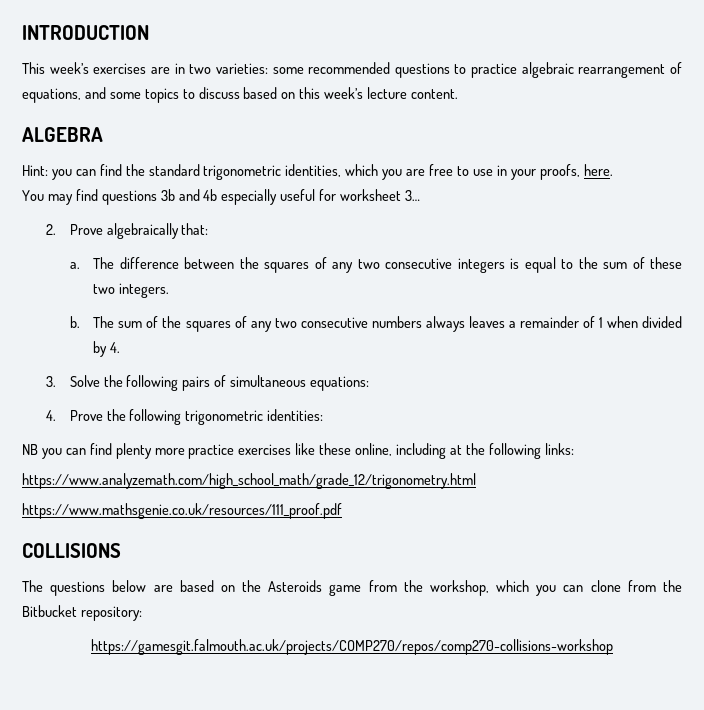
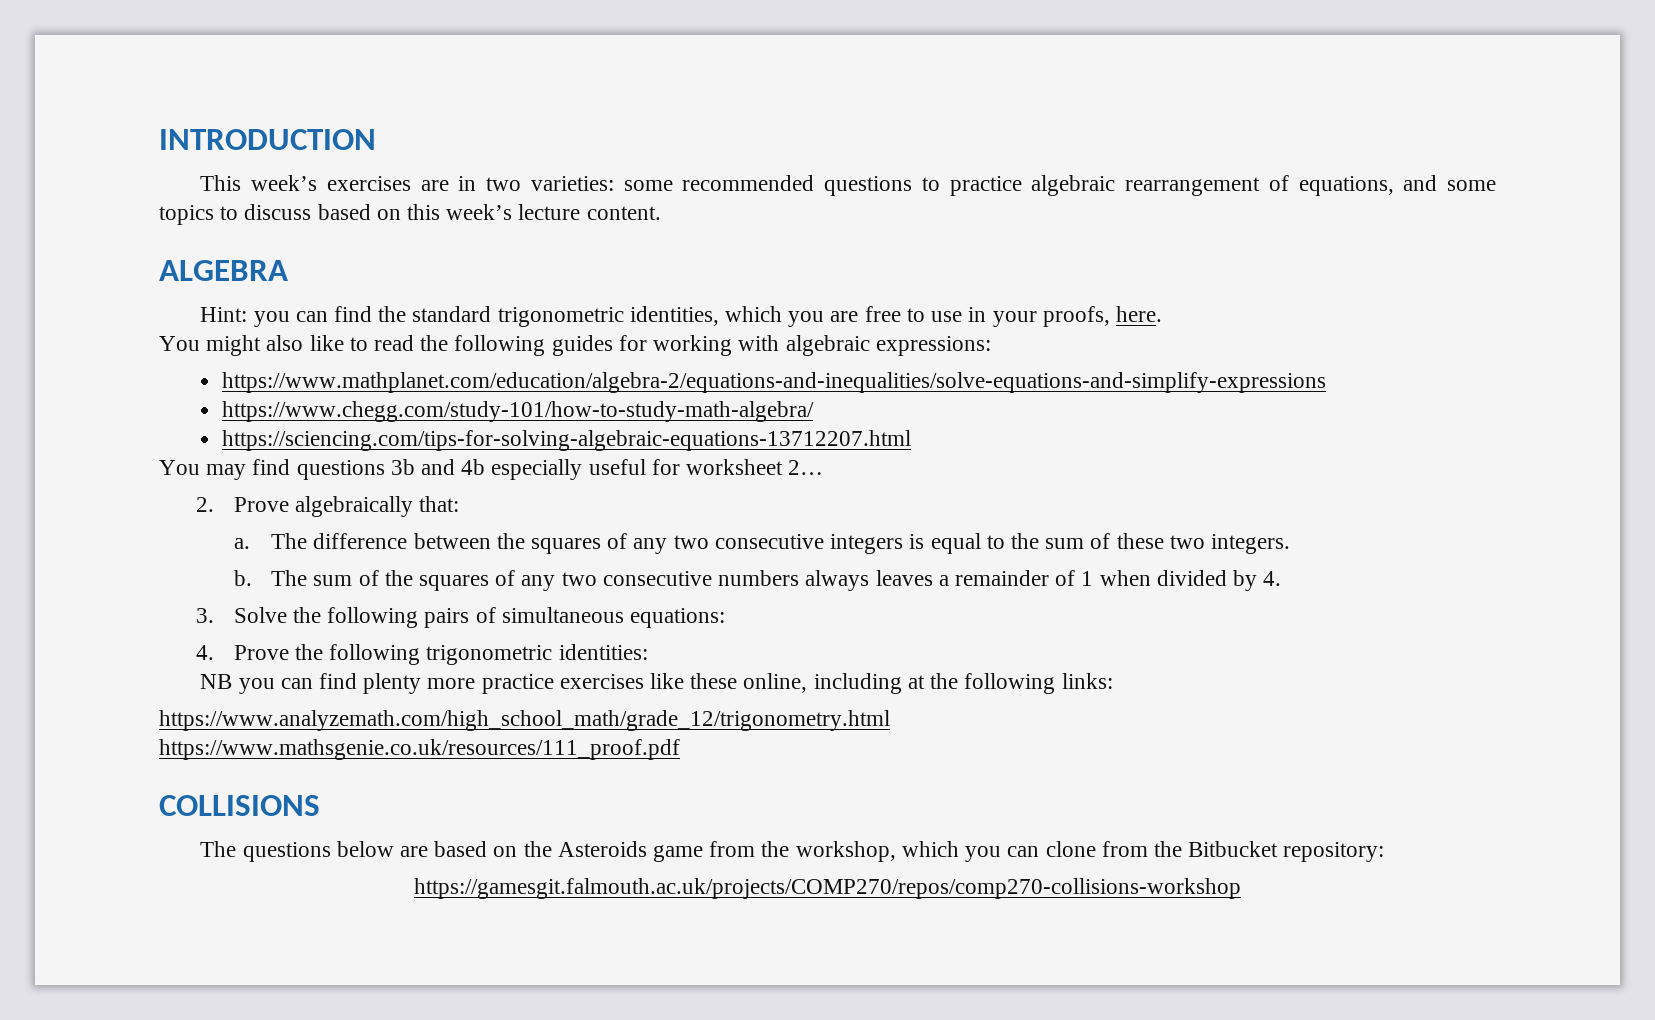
(613, 170) none -> [159,335,991,356] [221,372,1326,393] [221,401,814,422] [221,430,911,451] // You might also like to read the following guides for working with algebraic expressions: // https://www.mathplanet.com/education/algebra-2/equations-and-inequalities/solve-equations-and-simplify-expressions // https://www.chegg.com/study-101/how-to-study-math-algebra/ // https://sciencing.com/tips-for-solving-algebraic-equations-13712207.html
[405,190,421,201] 3… -> [788,460,824,475] 2…

